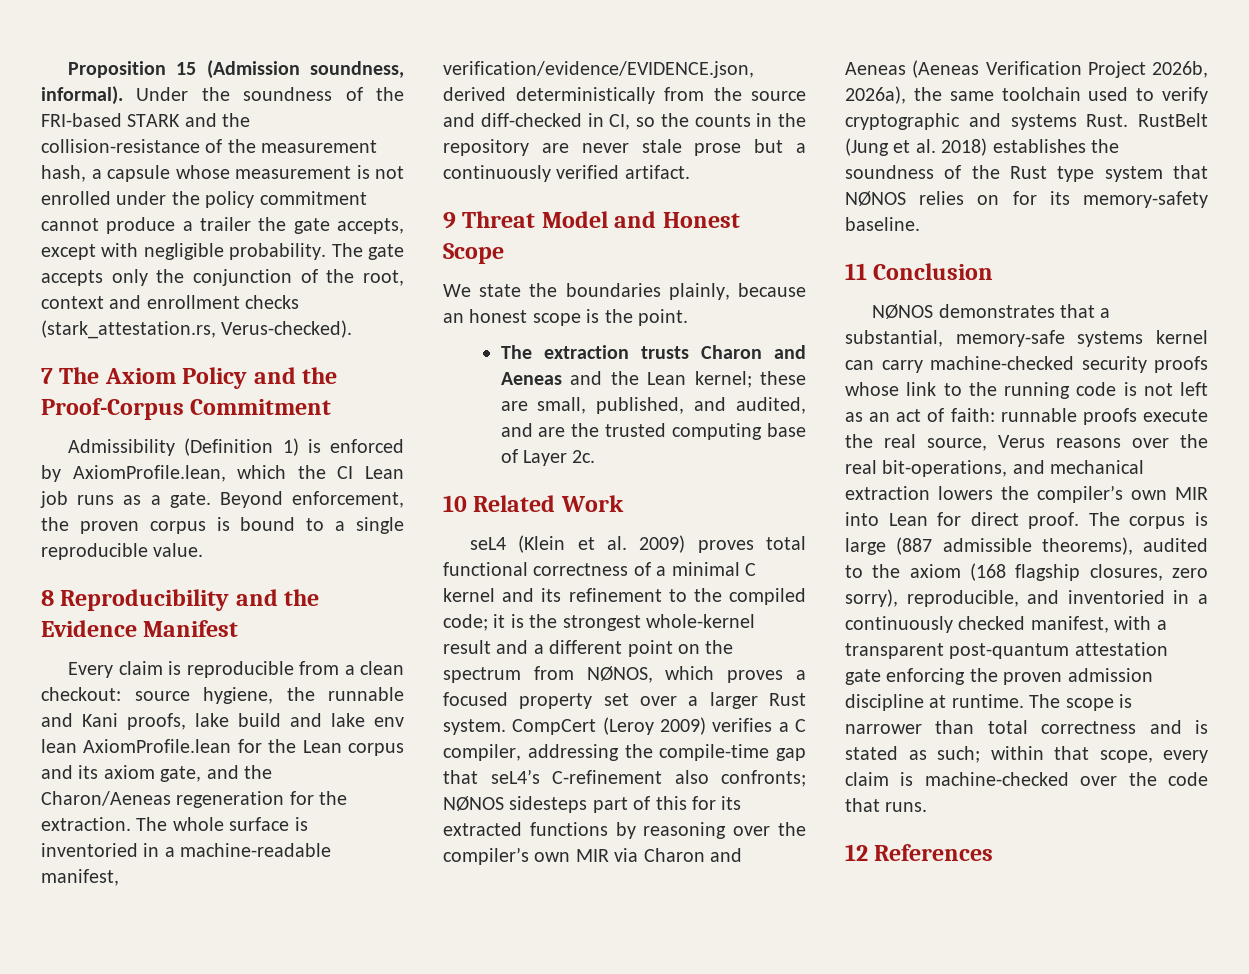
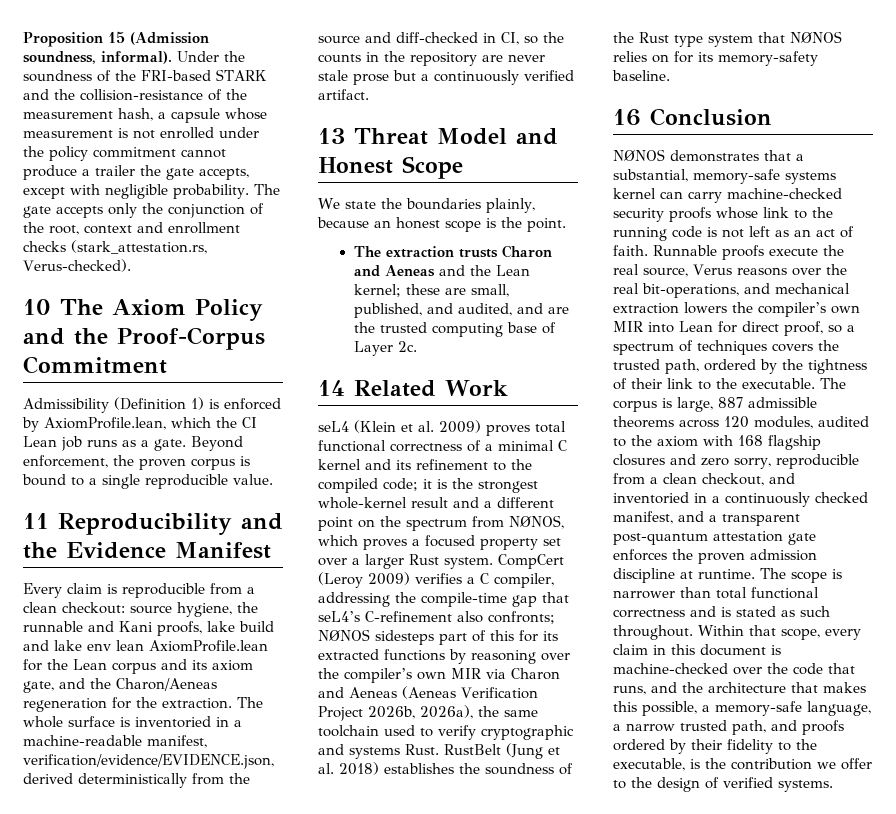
[41,368,53,384] 7 -> [23,299,51,315] 10
[41,590,54,606] 8 -> [23,513,49,529] 11
[443,212,456,229] 9 -> [318,128,345,144] 13
[443,495,467,512] 10 -> [318,380,345,396] 14
[845,263,867,280] 11 -> [613,109,641,126] 16
[950,408,1077,422] faith: runnable -> [613,245,717,256] faith. Runnable
[1028,512,1208,529] [845,537,1208,555] [845,563,1208,581] [845,589,1019,607] proof. The corpus is large (887 admissible theorems), audited to the axiom (168 flagship closures, zero sorry), reproducible, -> [784,321,855,336] [613,340,839,355] [613,359,867,374] [613,378,846,390] [613,397,817,412] [613,416,869,429] [613,435,821,450] [613,454,859,469] [613,473,764,486] proof, so a spectrum of techniques covers the trusted path, ordered by the tightness of their link to the executable. The corpus is large, 887 admissible theorems across 120 modules, audited to the axiom with 168 flagship closures and zero sorry, reproducible from a clean checkout,
[1114,616,1152,630] with -> [678,511,704,522] and
[886,668,966,685] enforcing -> [613,549,667,561] enforces
(1028, 727) none -> [751,587,819,599] functional
[937,746,1044,763] such; within -> [800,606,830,617] [613,625,744,640] such throughout. Within
(889, 779) none -> [653,644,766,656] in this document
[885,802,928,812] [845,844,994,861] runs. // 12 References -> [613,682,866,695] [613,701,871,716] [613,720,844,735] [613,739,817,754] [613,758,872,771] [613,777,833,792] runs, and the architecture that makes this possible, a memory-safe language, a narrow trusted path, and proofs ordered by their fidelity to the executable, is the contribution we offer to the design of verified systems.

